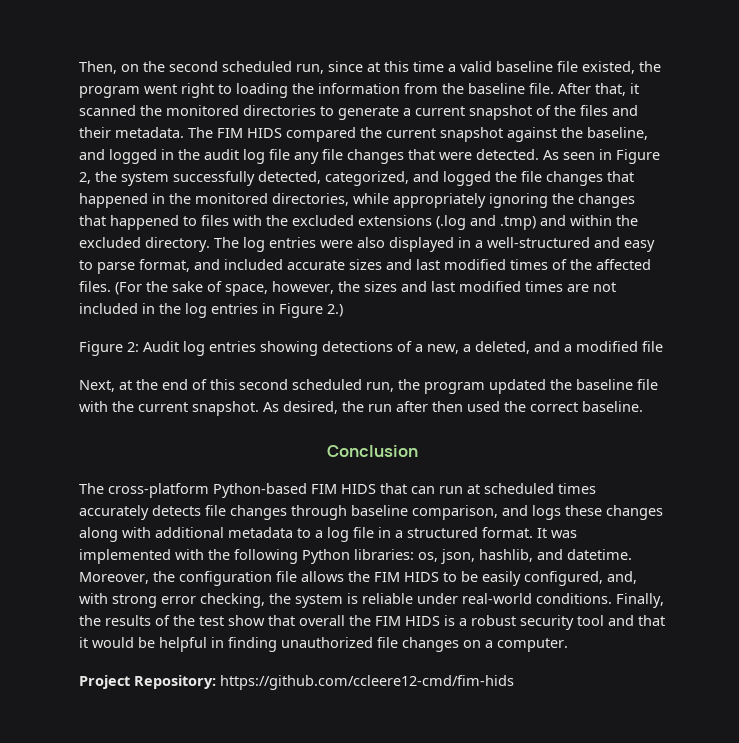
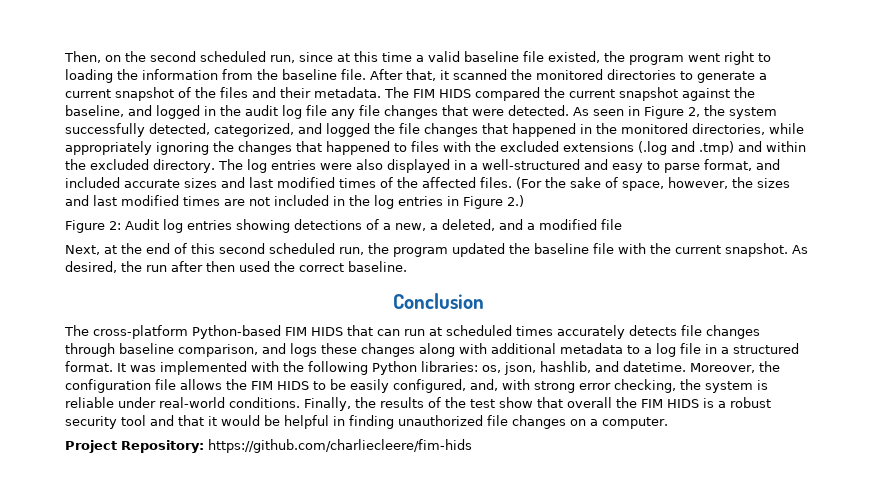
[220,675,514,690] https://github.com/ccleere12-cmd/fim-hids -> [208,439,472,453] https://github.com/charliecleere/fim-hids

